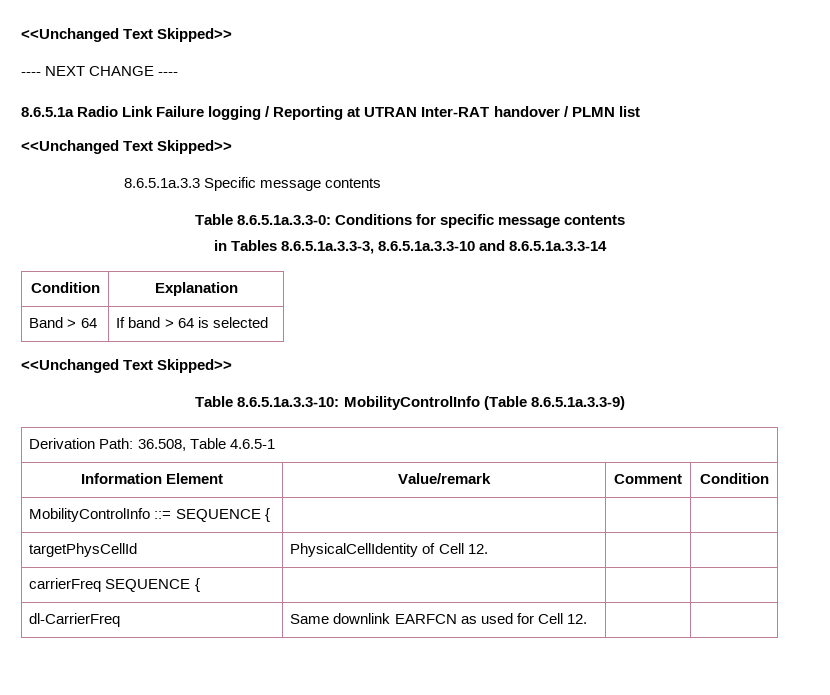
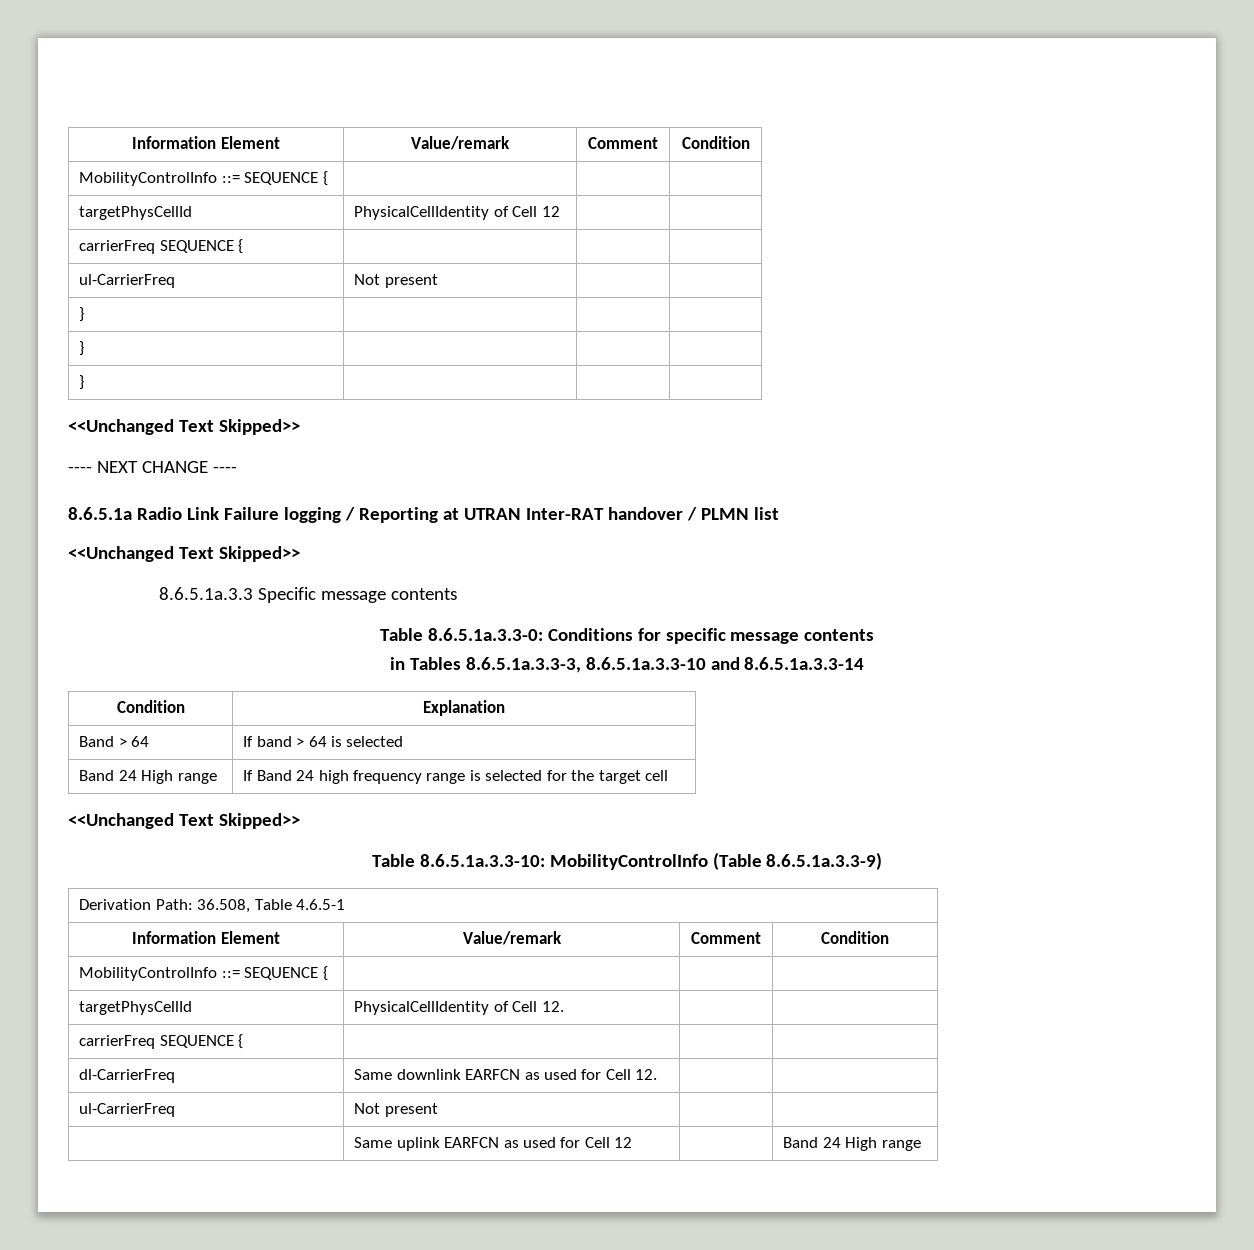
(21, 35) none -> [132,136,280,149] [411,136,510,150] [588,137,658,149] [681,136,750,149] [79,171,328,186] [79,206,193,220] [354,206,560,220] [79,239,244,254] [79,274,176,288] [354,274,438,288] [79,307,85,322] [79,341,85,356] [79,375,85,390] Information Element | Value/remark | Comment | Condition // MobilityControlInfo ::= SEQUENCE { | | | // targetPhysCellId | PhysicalCellIdentity of Cell 12 | | // carrierFreq SEQUENCE { | | | // ul-CarrierFreq | Not present | | // } | | | // } | | | // } | | | //
(268, 322) none -> [79,770,217,784] [243,770,669,784] // Band 24 High range | If Band 24 high frequency range is selected for the target cell
(587, 619) none -> [79,1103,176,1117] [354,1103,438,1117] [354,1137,633,1151] [783,1137,921,1151] // ul-CarrierFreq | Not present | | // | Same uplink EARFCN as used for Cell 12 | | Band 24 High range

